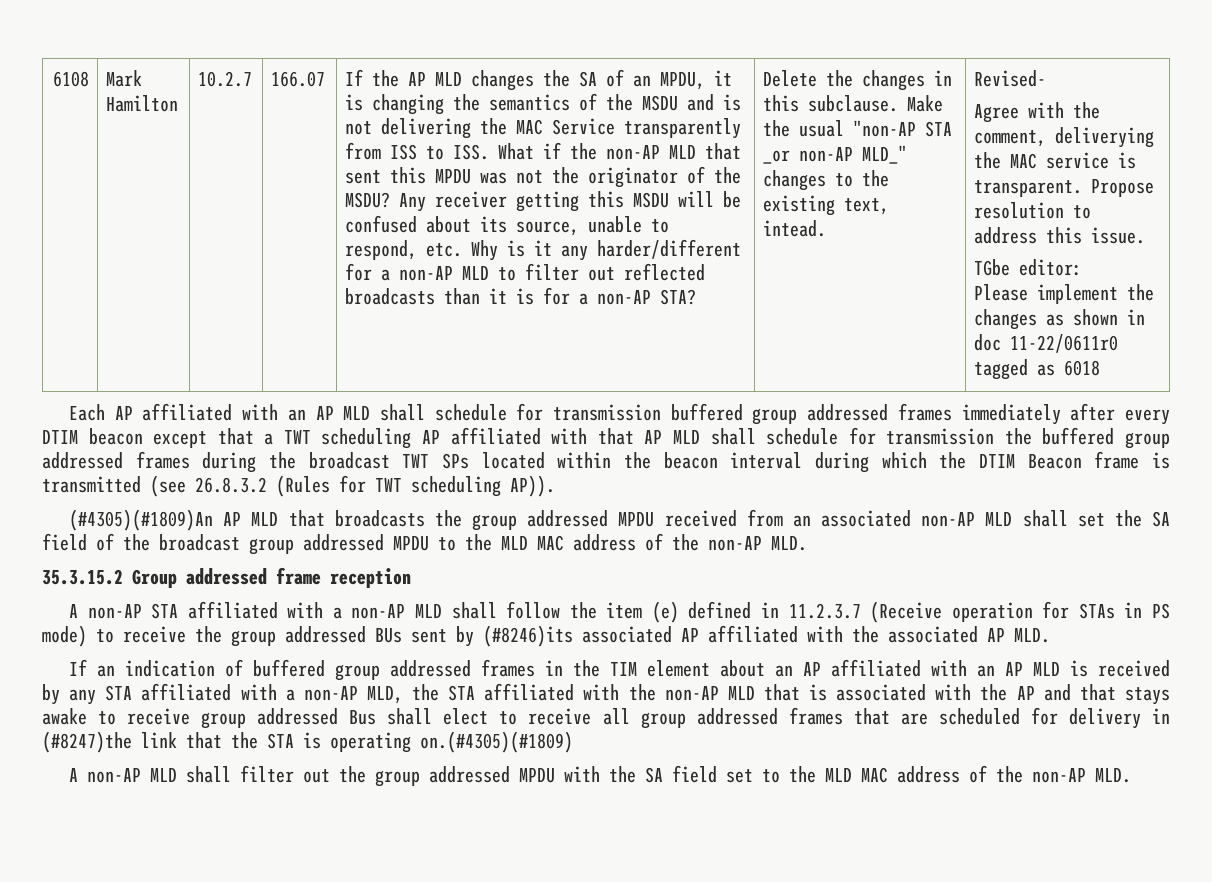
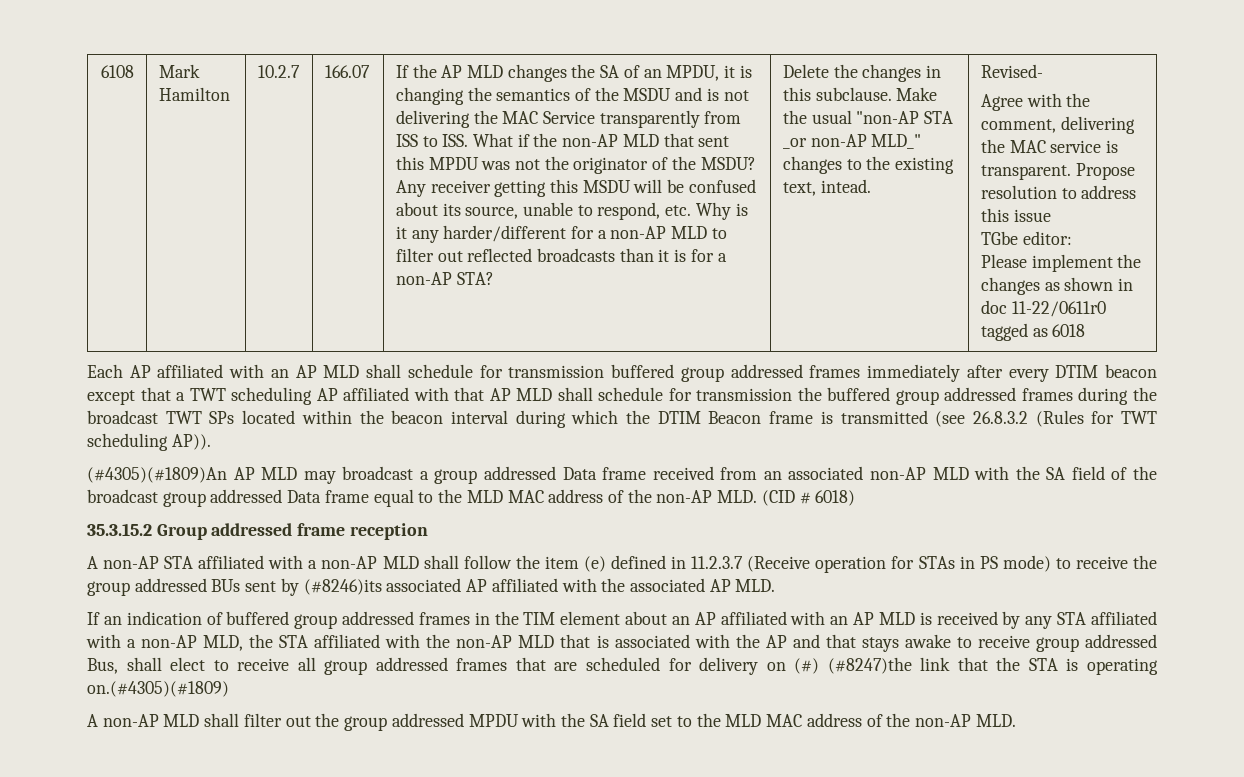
[1055,127,1155,148] deliverying -> [1060,116,1135,134] delivering
[1091,227,1146,244] issue. -> [1013,209,1051,222] issue
[288,510,655,531] that broadcasts the group addressed MPDU -> [303,466,647,484] may broadcast a group addressed Data frame
[1022,510,1105,527] shall set -> [974,466,1010,480] with
[393,533,807,551] MPDU to the MLD MAC address of the non-AP MLD. -> [287,489,856,507] Data frame equal to the MLD MAC address of the non-AP MLD. (CID # 6018)
[349,710,377,725] Bus -> [87,658,118,674] Bus,
[1152,708,1170,724] in -> [766,658,820,674] on (#)

